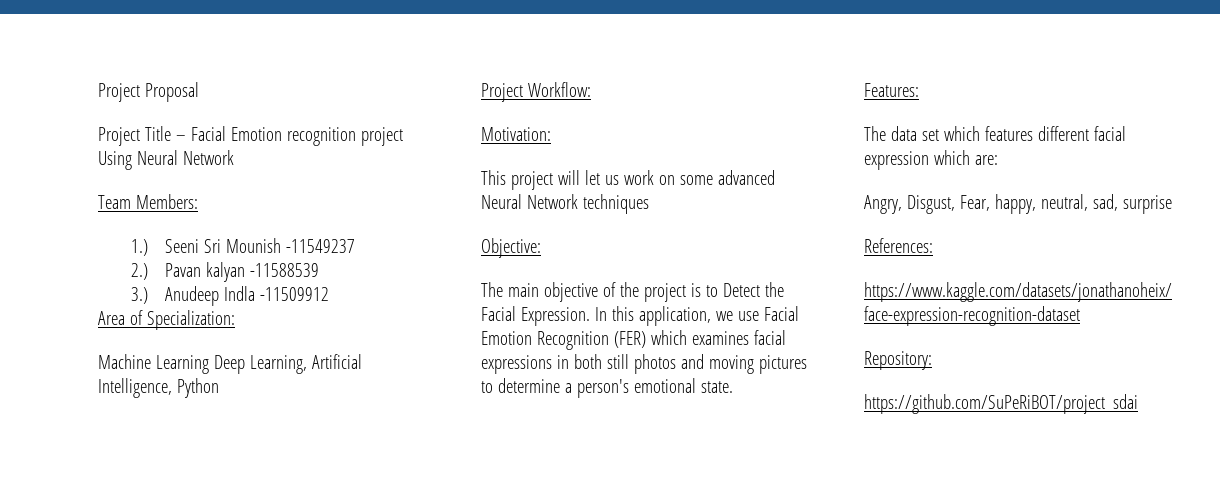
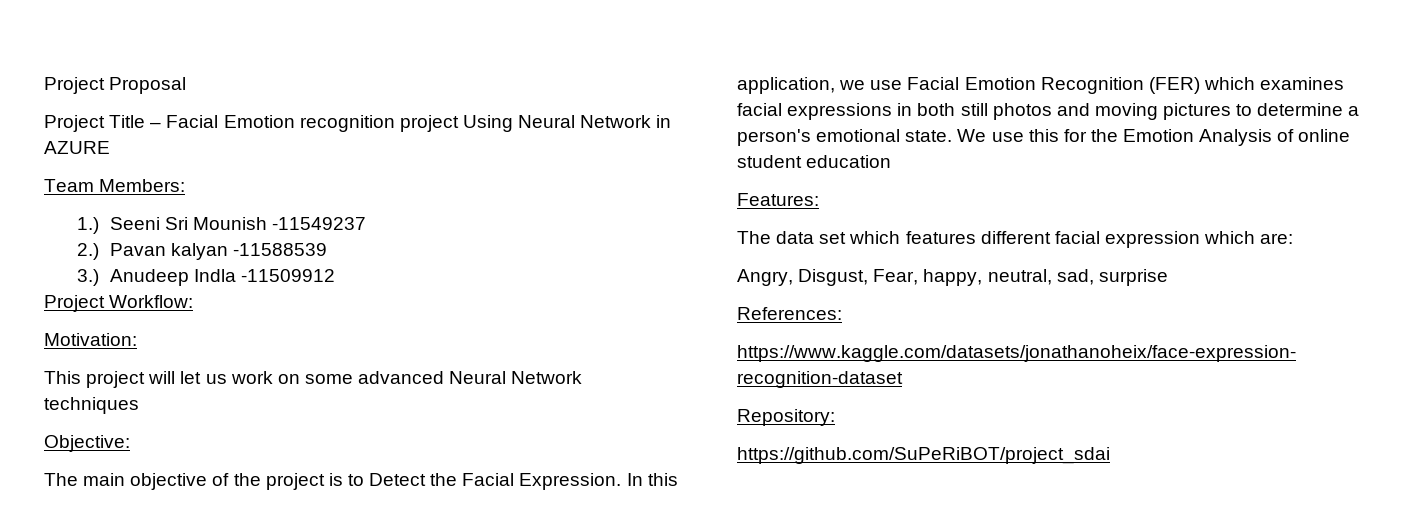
(234, 157) none -> [656,115,672,128] [44,141,110,154] in AZURE
[98,310,235,330] [98,354,362,374] [98,378,219,398] // Area of Specialization: // Machine Learning Deep Learning, Artificial Intelligence, Python -> (335, 275) none
(733, 387) none -> [957,129,1351,146] [737,155,892,168] We use this for the Emotion Analysis of online student education

